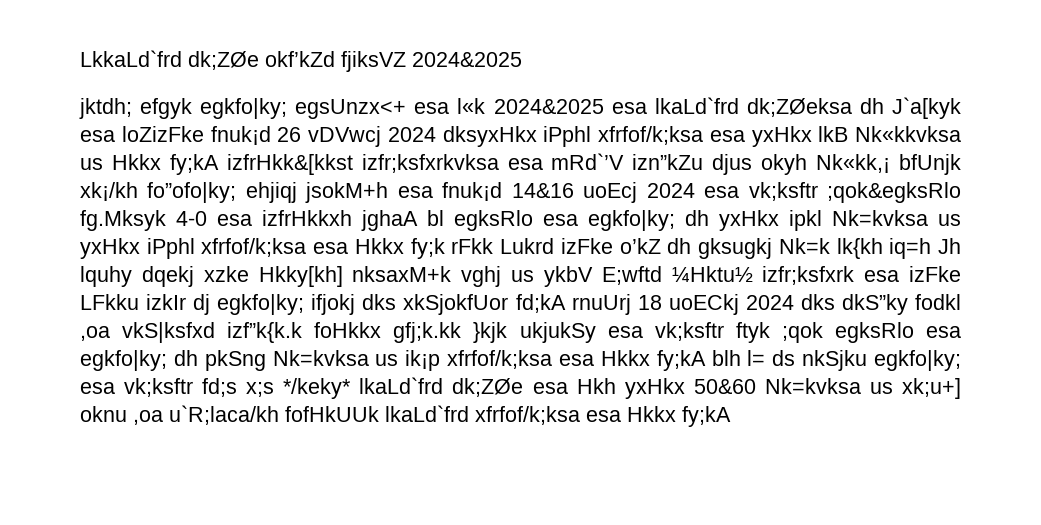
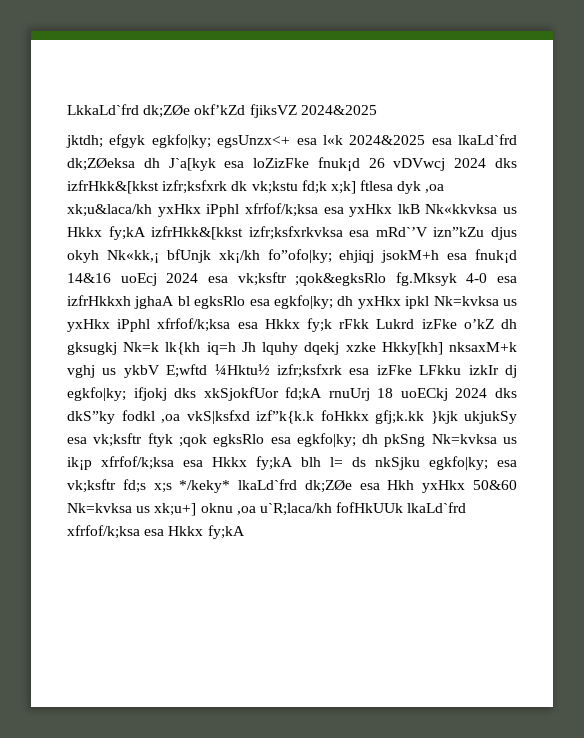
[442,126,537,147] dksyxHkx -> [494,158,517,168] [67,180,445,194] [67,204,201,217] dks izfrHkk&[kkst izfr;ksfxrk dk vk;kstu fd;k x;k] ftlesa dyk ,oa xk;u&laca/kh yxHkx

